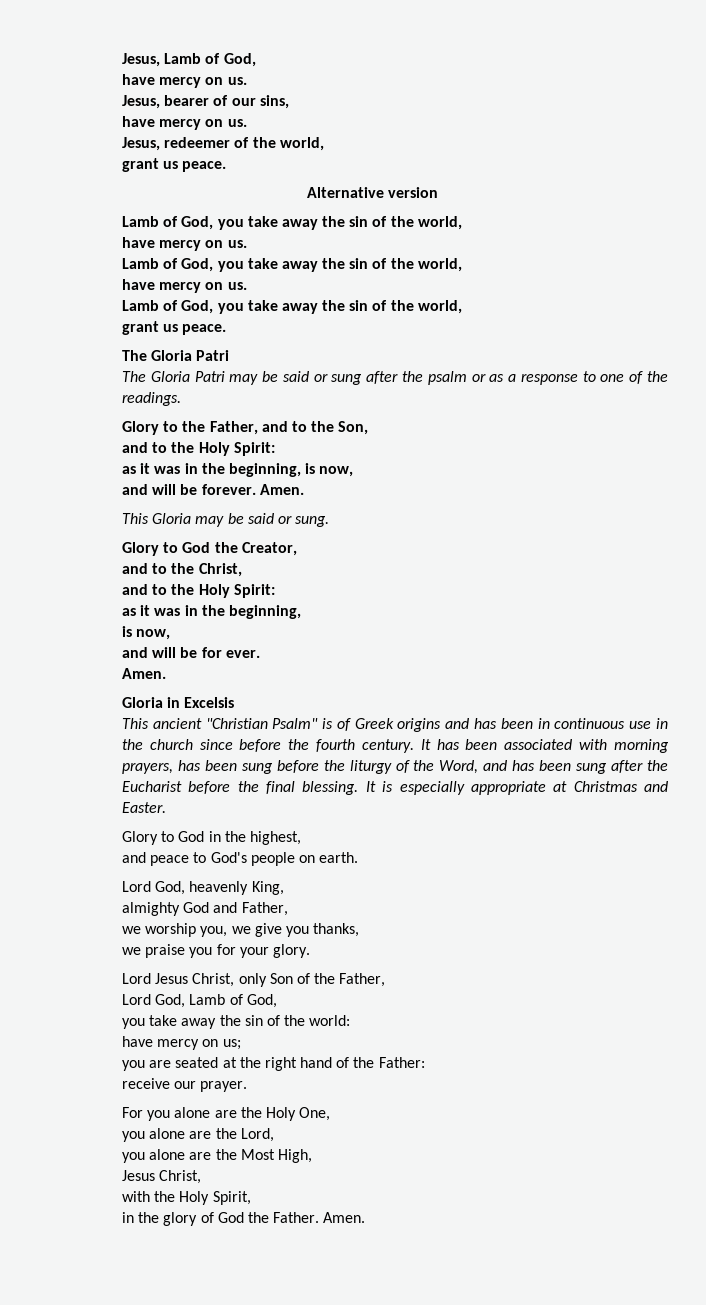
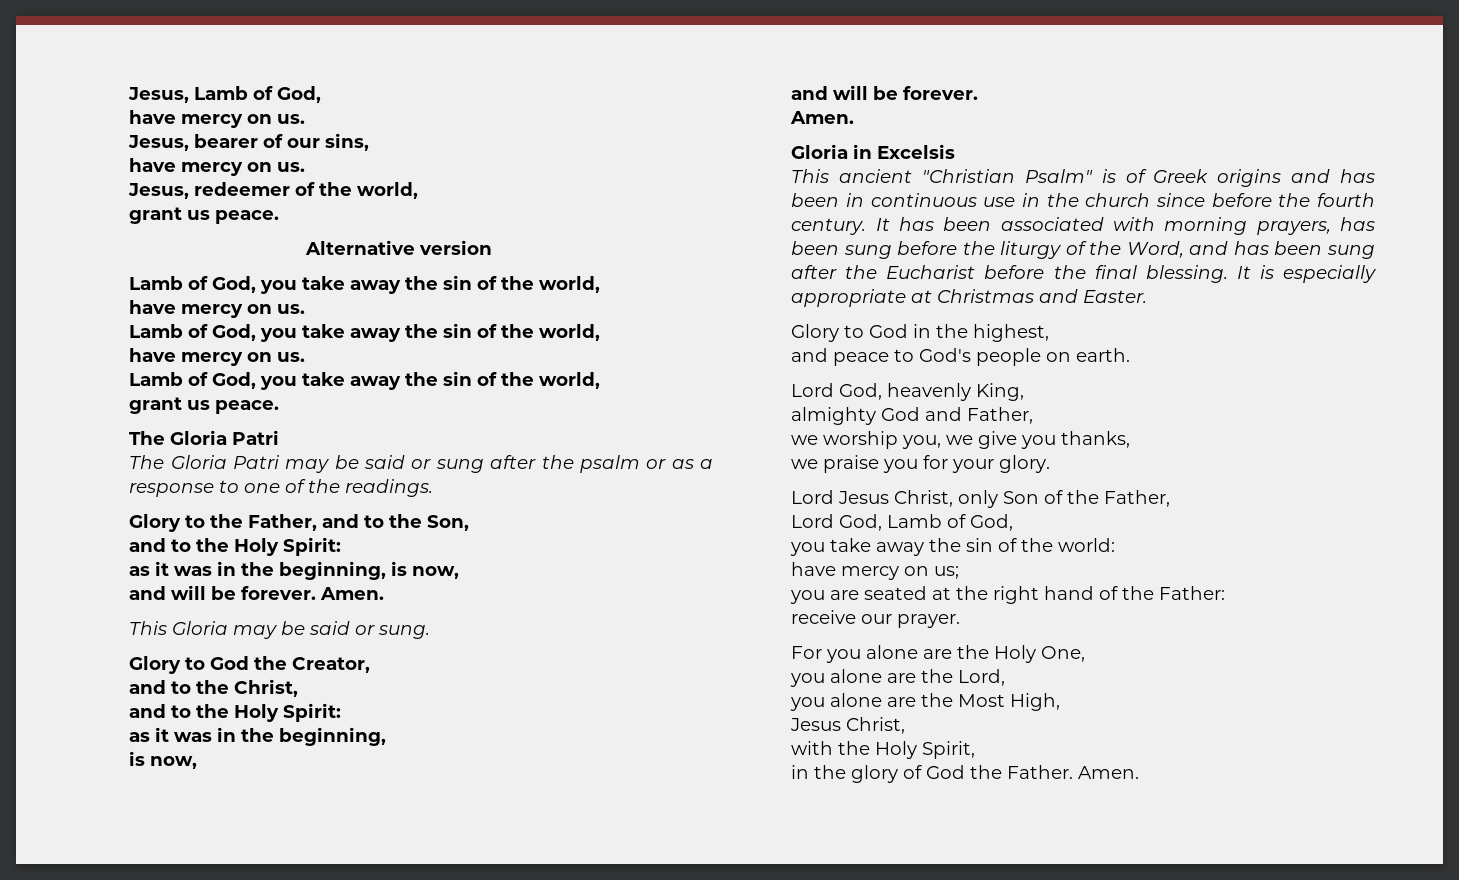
[201,647,260,658] for ever. -> [903,86,979,100] forever.

